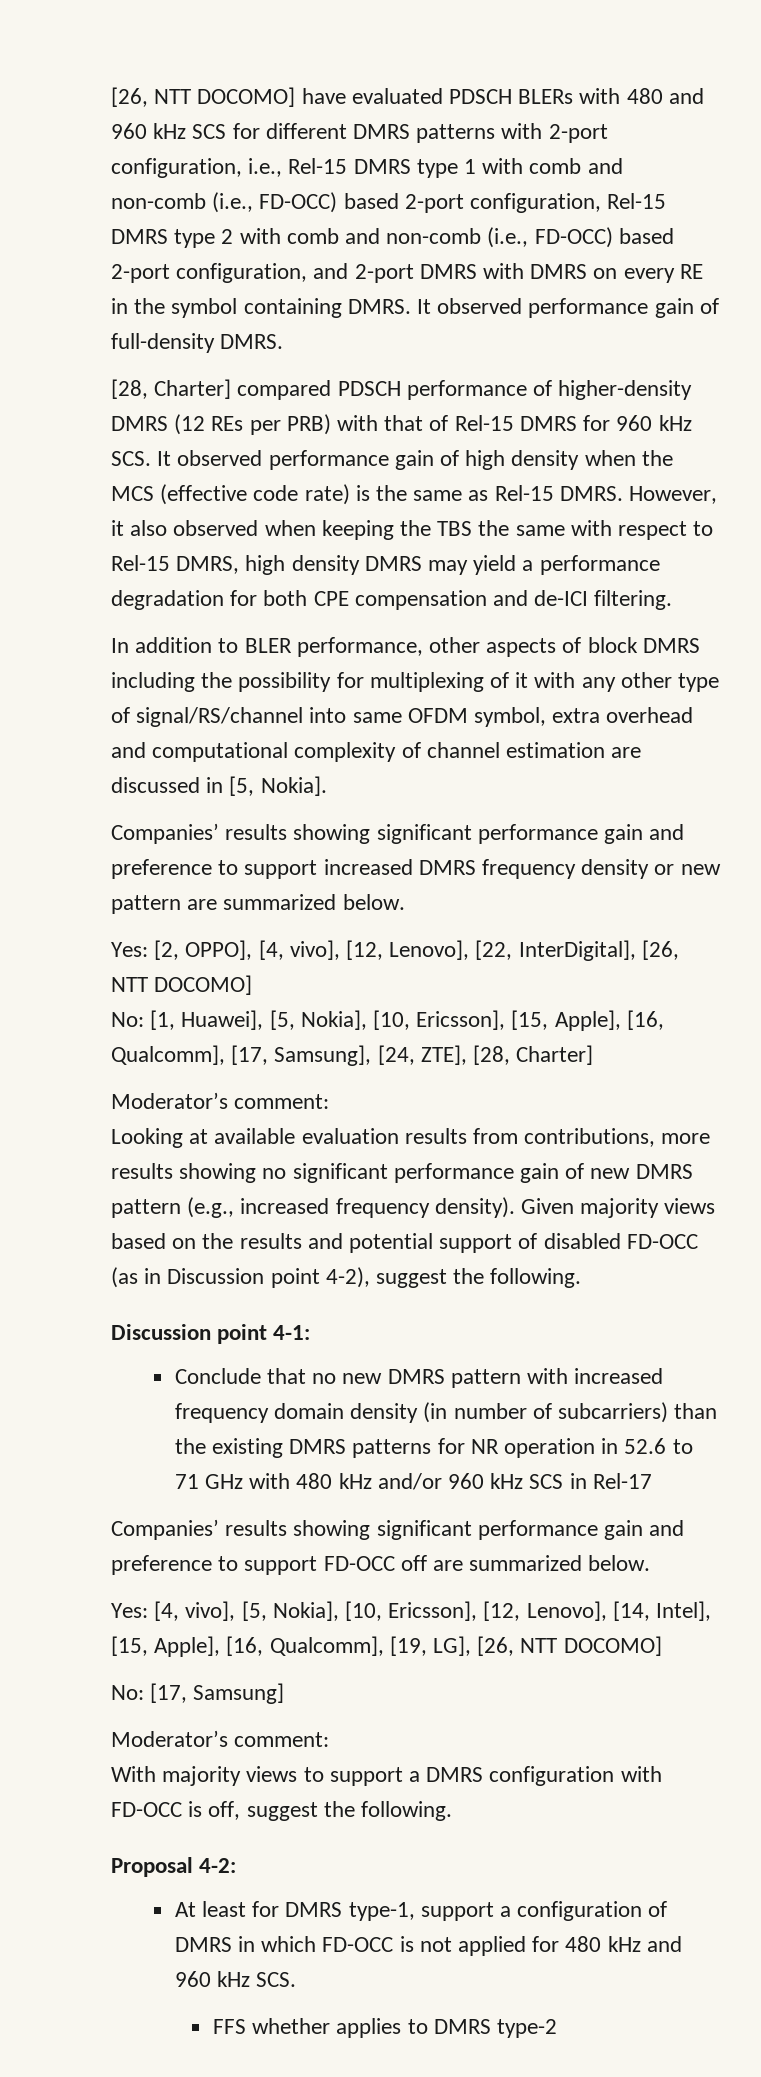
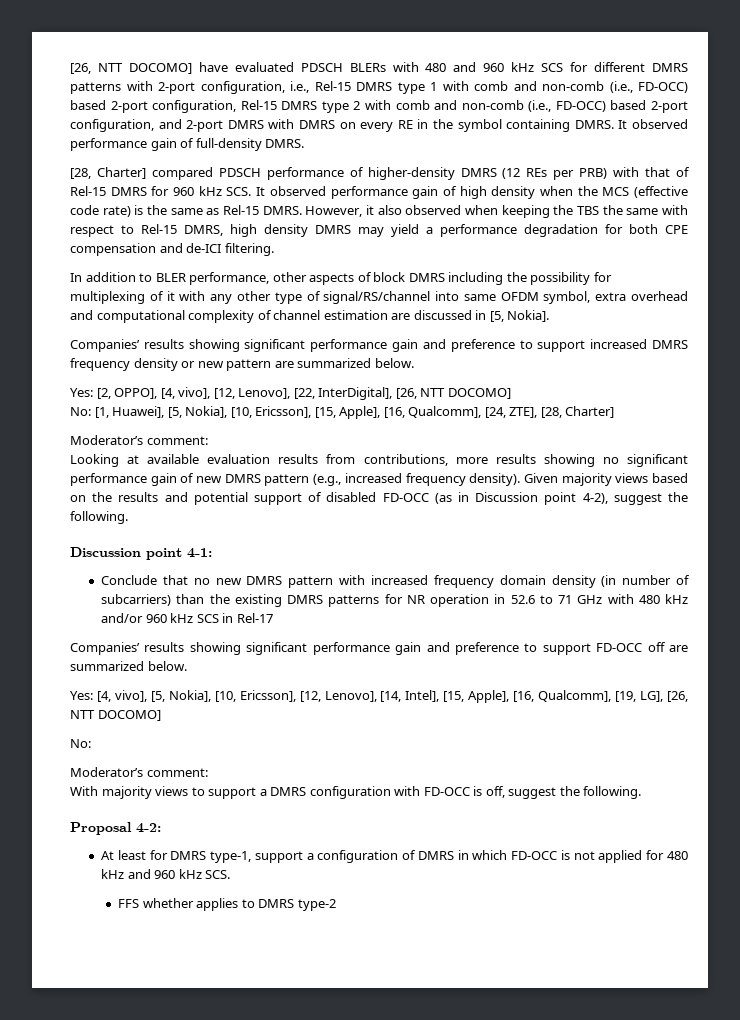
[231,1045,372,1066] [17, Samsung], -> (482, 412) none
[150,1683,285,1704] [17, Samsung] -> (91, 743) none

